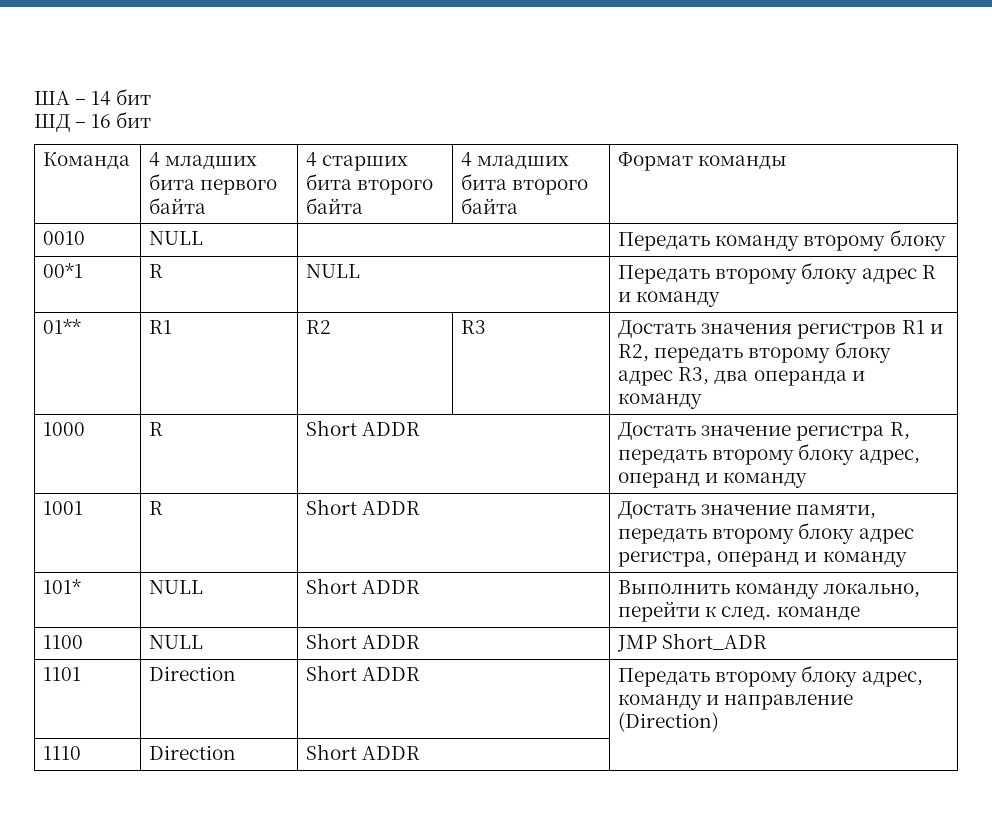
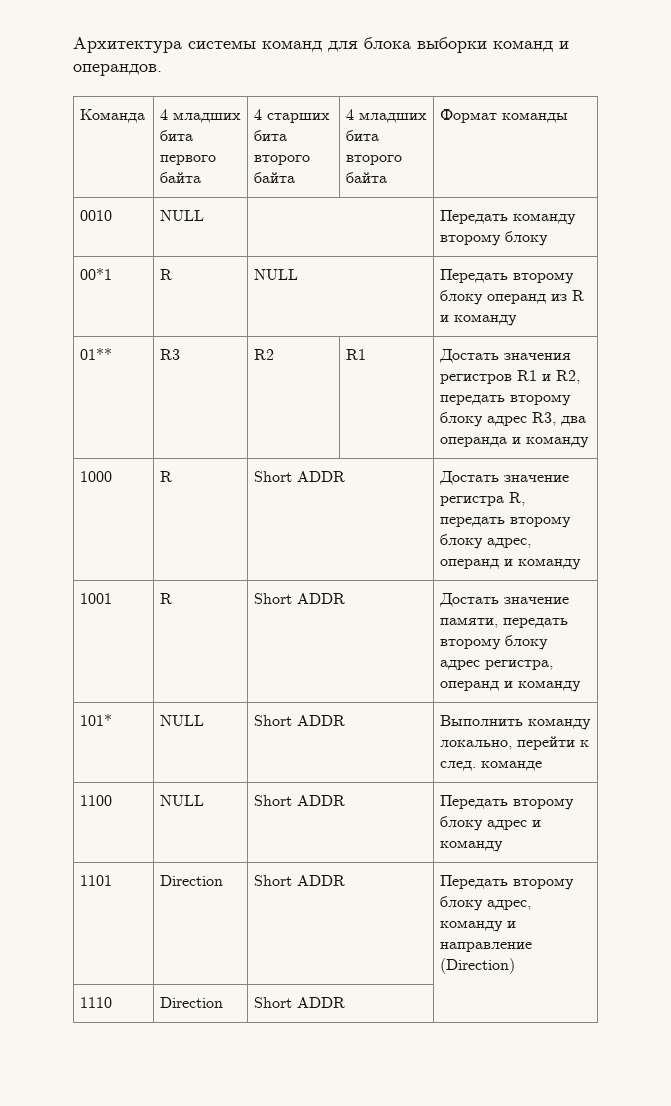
[34,88,152,106] [34,111,152,132] ША – 14 бит // ШД – 16 бит -> [73,37,569,53] [73,64,162,76] Архитектура системы команд для блока выборки команд и операндов.
[861,268,917,284] адрес -> [487,294,568,304] операнд из
[149,320,173,334] R1 -> [160,349,181,360] R3
[461,320,487,334] R3 -> [346,349,367,360] R1
[617,633,768,652] JMP Short_ADR -> [440,795,575,810] [440,816,542,831] [440,840,504,852] Передать второму блоку адрес и команду

